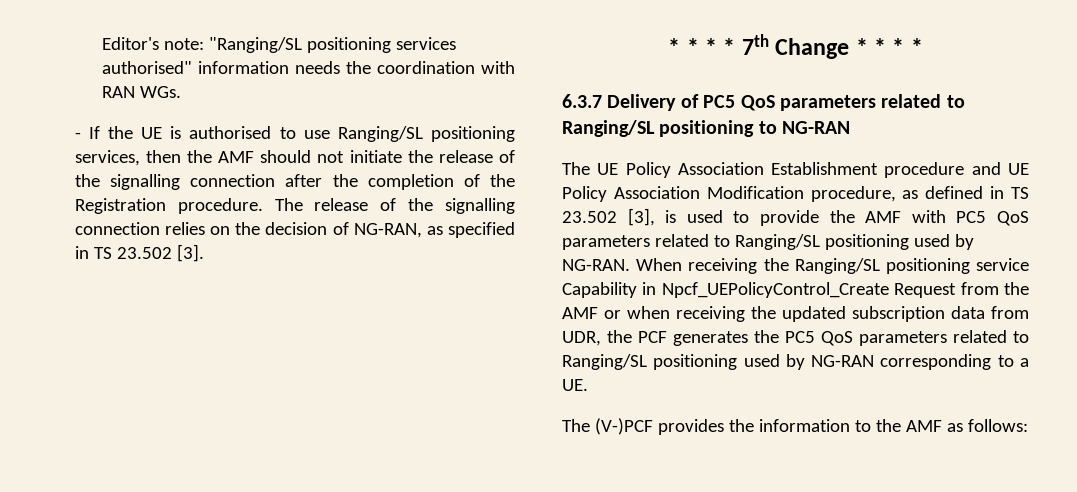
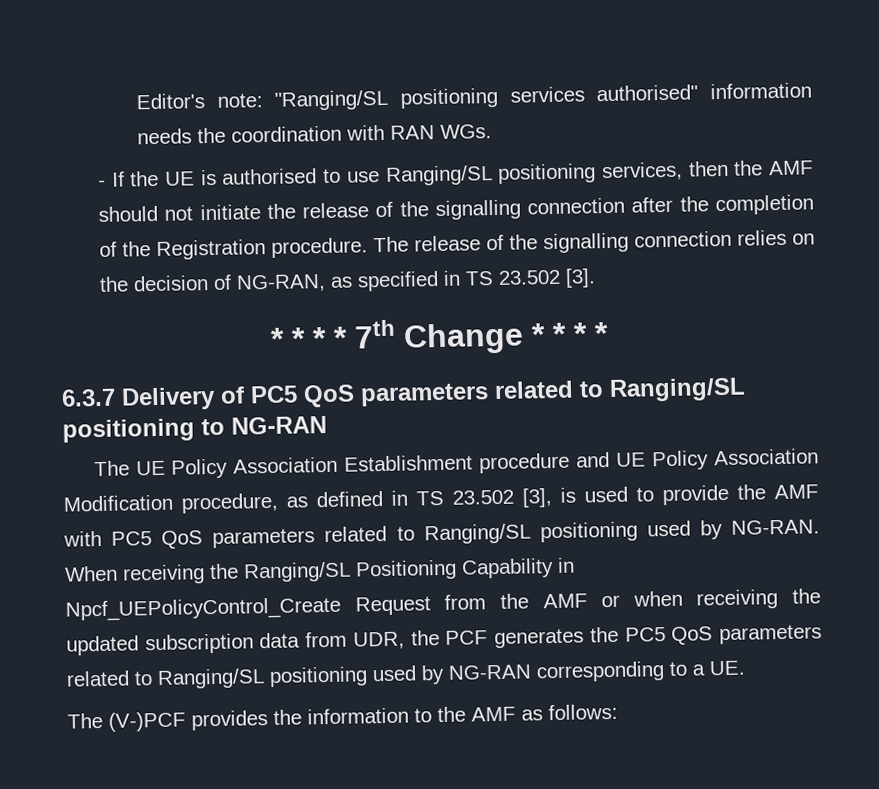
[885,258,1029,274] positioning service -> [355,559,457,581] Positioning

